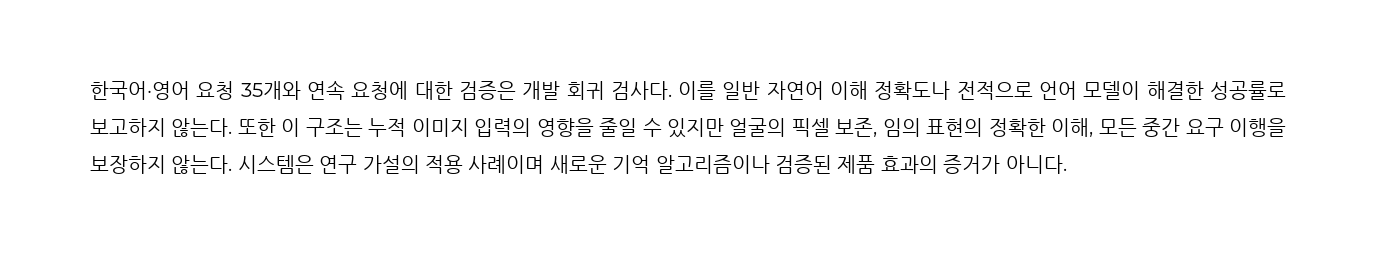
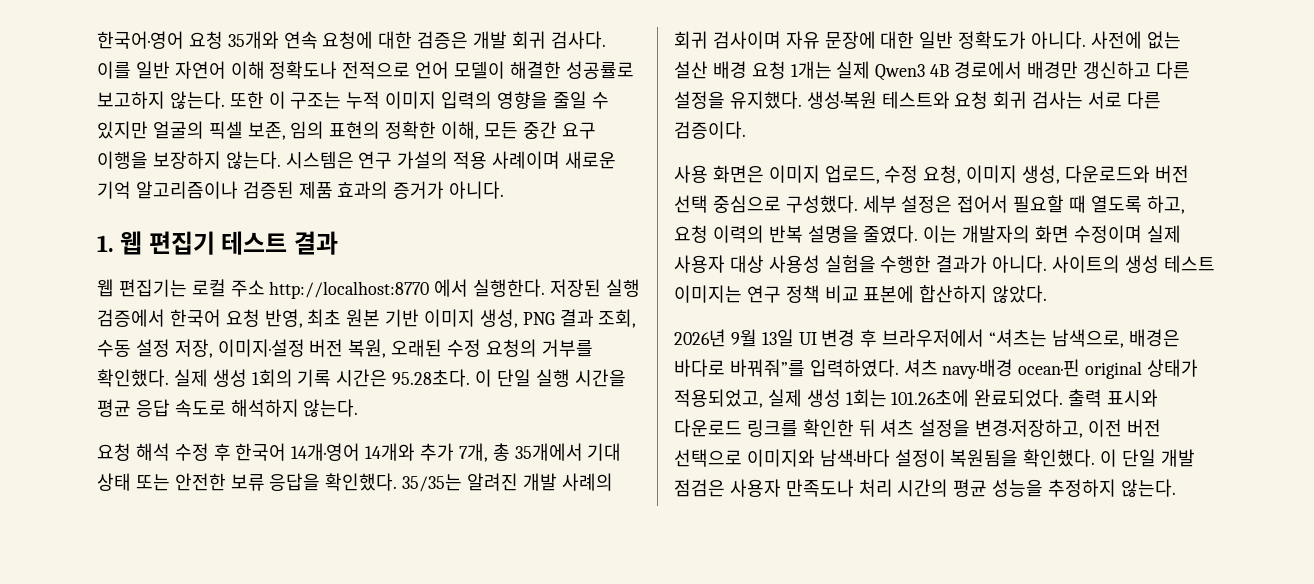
(1067, 164) none -> [97,231,338,255] [97,279,640,299] [97,309,637,328] [97,339,593,358] [97,369,626,387] [97,399,359,417] [97,443,622,462] [97,473,613,492] [674,31,1181,49] [674,61,1190,81] [674,91,1161,109] [674,121,746,139] [674,165,1189,184] [674,195,1185,214] [674,225,1181,243] [674,255,1215,273] [674,285,1048,303] [674,329,1180,348] [674,359,1199,379] [674,389,1159,408] [674,419,1161,438] [674,449,1195,467] [674,479,1176,497] // 1. 웹 편집기 테스트 결과 // 웹 편집기는 로컬 주소 http://localhost:8770 에서 실행한다. 저장된 실행 검증에서 한국어 요청 반영, 최초 원본 기반 이미지 생성, PNG 결과 조회, 수동 설정 저장, 이미지·설정 버전 복원, 오래된 수정 요청의 거부를 확인했다. 실제 생성 1회의 기록 시간은 95.28초다. 이 단일 실행 시간을 평균 응답 속도로 해석하지 않는다. // 요청 해석 수정 후 한국어 14개·영어 14개와 추가 7개, 총 35개에서 기대 상태 또는 안전한 보류 응답을 확인했다. 35/35는 알려진 개발 사례의 회귀 검사이며 자유 문장에 대한 일반 정확도가 아니다. 사전에 없는 설산 배경 요청 1개는 실제 Qwen3 4B 경로에서 배경만 갱신하고 다른 설정을 유지했다. 생성·복원 테스트와 요청 회귀 검사는 서로 다른 검증이다. // 사용 화면은 이미지 업로드, 수정 요청, 이미지 생성, 다운로드와 버전 선택 중심으로 구성했다. 세부 설정은 접어서 필요할 때 열도록 하고, 요청 이력의 반복 설명을 줄였다. 이는 개발자의 화면 수정이며 실제 사용자 대상 사용성 실험을 수행한 결과가 아니다. 사이트의 생성 테스트 이미지는 연구 정책 비교 표본에 합산하지 않았다. // 2026년 9월 13일 UI 변경 후 브라우저에서 “셔츠는 남색으로, 배경은 바다로 바꿔줘”를 입력하였다. 셔츠 navy·배경 ocean·핀 original 상태가 적용되었고, 실제 생성 1회는 101.26초에 완료되었다. 출력 표시와 다운로드 링크를 확인한 뒤 셔츠 설정을 변경·저장하고, 이전 버전 선택으로 이미지와 남색·바다 설정이 복원됨을 확인했다. 이 단일 개발 점검은 사용자 만족도나 처리 시간의 평균 성능을 추정하지 않는다.

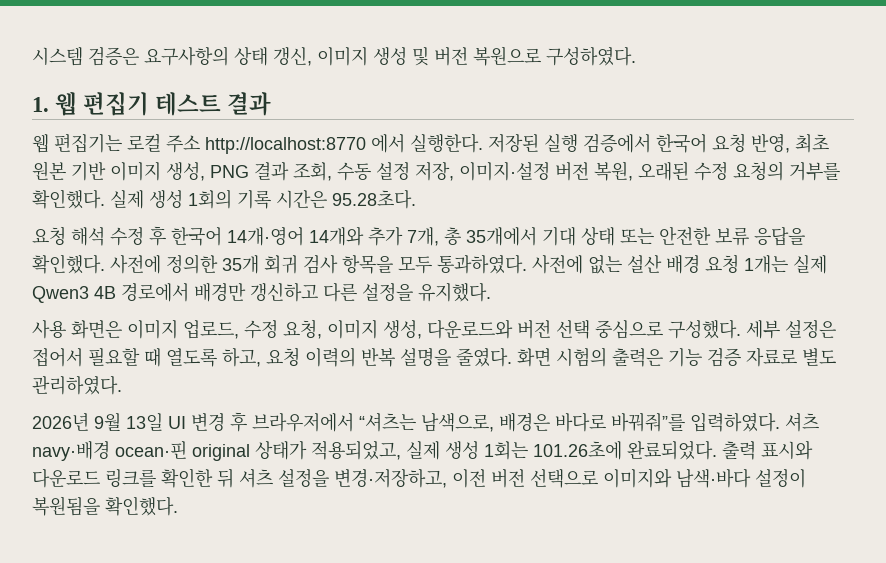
[97,31,606,49] [97,61,634,79] [97,91,609,109] [97,121,596,140] [97,151,616,169] [97,181,505,199] 한국어·영어 요청 35개와 연속 요청에 대한 검증은 개발 회귀 검사다. 이를 일반 자연어 이해 정확도나 전적으로 언어 모델이 해결한 성공률로 보고하지 않는다. 또한 이 구조는 누적 이미지 입력의 영향을 줄일 수 있지만 얼굴의 픽셀 보존, 임의 표현의 정확한 이해, 모든 중간 요구 이행을 보장하지 않는다. 시스템은 연구 가설의 적용 사례이며 새로운 기억 알고리즘이나 검증된 제품 효과의 증거가 아니다. -> [32,46,636,66] 시스템 검증은 요구사항의 상태 갱신, 이미지 생성 및 버전 복원으로 구성하였다.
[475,369,626,387] [97,399,359,417] 이 단일 실행 시간을 평균 응답 속도로 해석하지 않는다. -> (416, 199) none
[402,473,613,492] [674,31,1087,49] 35/35는 알려진 개발 사례의 회귀 검사이며 자유 문장에 대한 일반 정확도가 아니다. -> [110,254,527,274] 사전에 정의한 35개 회귀 검사 항목을 모두 통과하였다.
[806,91,1161,109] [674,121,746,139] 생성·복원 테스트와 요청 회귀 검사는 서로 다른 검증이다. -> (491, 292) none
[923,225,1181,243] [674,255,1215,273] [674,285,1048,303] 이는 개발자의 화면 수정이며 실제 사용자 대상 사용성 실험을 수행한 결과가 아니다. 사이트의 생성 테스트 이미지는 연구 정책 비교 표본에 합산하지 않았다. -> [517,347,836,367] [32,375,122,395] 화면 시험의 출력은 기능 검증 자료로 별도 관리하였다.
[1100,449,1195,467] [674,479,1176,497] 이 단일 개발 점검은 사용자 만족도나 처리 시간의 평균 성능을 추정하지 않는다. -> (178, 506) none

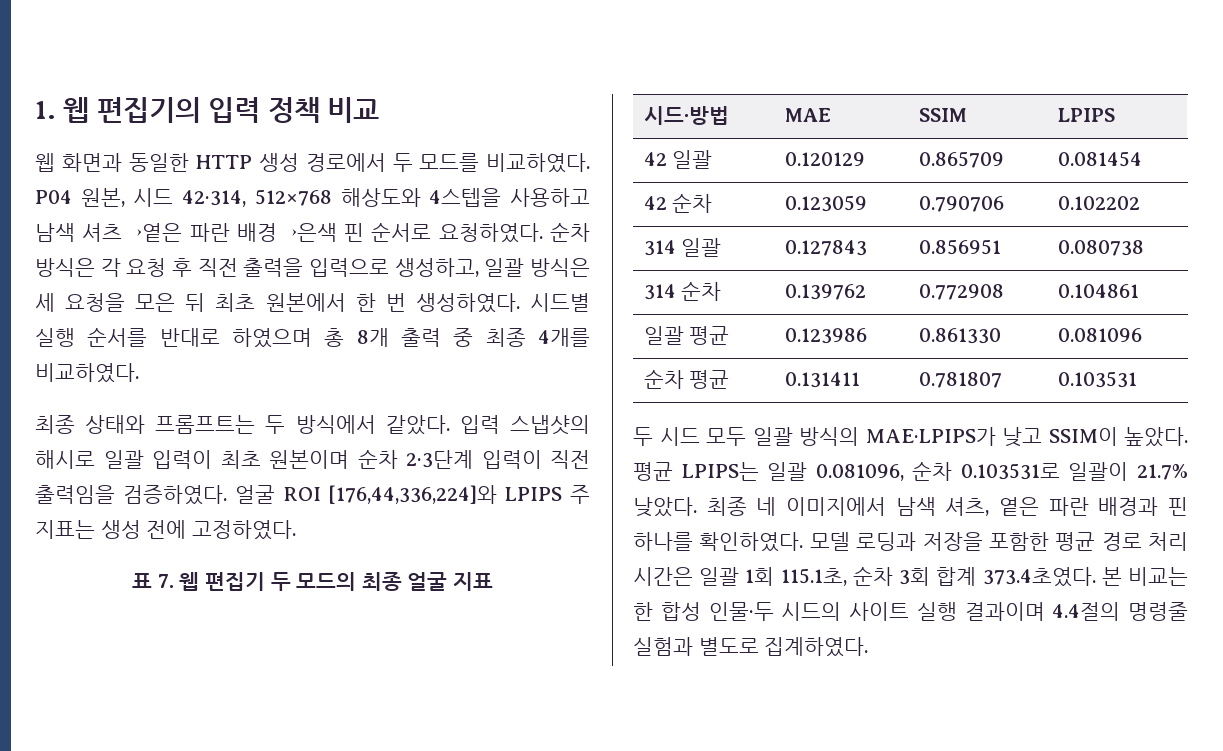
[32,46,636,66] [32,91,272,116] [32,133,829,154] [32,161,840,181] [32,189,416,209] [32,226,805,246] [32,254,827,274] [32,282,491,303] [32,319,836,339] [32,347,836,367] [32,375,122,395] [32,412,819,432] [32,440,813,461] [32,468,806,488] [32,496,178,516] 시스템 검증은 요구사항의 상태 갱신, 이미지 생성 및 버전 복원으로 구성하였다. // 1. 웹 편집기 테스트 결과 // 웹 편집기는 로컬 주소 http://localhost:8770 에서 실행한다. 저장된 실행 검증에서 한국어 요청 반영, 최초 원본 기반 이미지 생성, PNG 결과 조회, 수동 설정 저장, 이미지·설정 버전 복원, 오래된 수정 요청의 거부를 확인했다. 실제 생성 1회의 기록 시간은 95.28초다. // 요청 해석 수정 후 한국어 14개·영어 14개와 추가 7개, 총 35개에서 기대 상태 또는 안전한 보류 응답을 확인했다. 사전에 정의한 35개 회귀 검사 항목을 모두 통과하였다. 사전에 없는 설산 배경 요청 1개는 실제 Qwen3 4B 경로에서 배경만 갱신하고 다른 설정을 유지했다. // 사용 화면은 이미지 업로드, 수정 요청, 이미지 생성, 다운로드와 버전 선택 중심으로 구성했다. 세부 설정은 접어서 필요할 때 열도록 하고, 요청 이력의 반복 설명을 줄였다. 화면 시험의 출력은 기능 검증 자료로 별도 관리하였다. // 2026년 9월 13일 UI 변경 후 브라우저에서 “셔츠는 남색으로, 배경은 바다로 바꿔줘”를 입력하였다. 셔츠 navy·배경 ocean·핀 original 상태가 적용되었고, 실제 생성 1회는 101.26초에 완료되었다. 출력 표시와 다운로드 링크를 확인한 뒤 셔츠 설정을 변경·저장하고, 이전 버전 선택으로 이미지와 남색·바다 설정이 복원됨을 확인했다. -> [35,97,380,123] [35,153,590,173] [35,188,590,207] [35,222,590,243] [35,258,591,277] [35,293,591,313] [35,327,590,348] [35,363,139,383] [35,415,590,435] [35,449,590,469] [35,485,590,505] [35,520,296,540] [132,572,493,591] [643,106,729,125] [784,108,831,122] [918,108,967,122] [1057,108,1115,122] [643,150,713,169] [784,152,865,166] [918,151,1004,168] [1057,151,1142,167] [643,193,713,213] [784,195,867,212] [918,196,1004,212] [1057,196,1140,210] [643,238,722,257] [784,240,867,256] [918,239,1001,255] [1057,240,1144,256] [643,281,722,301] [784,284,866,300] [918,284,1004,300] [1057,284,1139,298] [643,326,730,345] [784,328,867,344] [918,328,1001,344] [1057,328,1142,342] [643,369,730,389] [784,372,860,388] [918,372,1002,388] [1057,371,1137,388] [633,427,1188,447] [633,461,1188,481] [633,497,1188,517] [633,532,1188,552] [633,566,1188,587] [633,602,1188,621] [633,637,869,657] 1. 웹 편집기의 입력 정책 비교 // 웹 화면과 동일한 HTTP 생성 경로에서 두 모드를 비교하였다. P04 원본, 시드 42·314, 512×768 해상도와 4스텝을 사용하고 남색 셔츠→옅은 파란 배경→은색 핀 순서로 요청하였다. 순차 방식은 각 요청 후 직전 출력을 입력으로 생성하고, 일괄 방식은 세 요청을 모은 뒤 최초 원본에서 한 번 생성하였다. 시드별 실행 순서를 반대로 하였으며 총 8개 출력 중 최종 4개를 비교하였다. // 최종 상태와 프롬프트는 두 방식에서 같았다. 입력 스냅샷의 해시로 일괄 입력이 최초 원본이며 순차 2·3단계 입력이 직전 출력임을 검증하였다. 얼굴 ROI [176,44,336,224]와 LPIPS 주 지표는 생성 전에 고정하였다. // 표 7. 웹 편집기 두 모드의 최종 얼굴 지표 // 시드·방법 | MAE | SSIM | LPIPS // 42 일괄 | 0.120129 | 0.865709 | 0.081454 // 42 순차 | 0.123059 | 0.790706 | 0.102202 // 314 일괄 | 0.127843 | 0.856951 | 0.080738 // 314 순차 | 0.139762 | 0.772908 | 0.104861 // 일괄 평균 | 0.123986 | 0.861330 | 0.081096 // 순차 평균 | 0.131411 | 0.781807 | 0.103531 // 두 시드 모두 일괄 방식의 MAE·LPIPS가 낮고 SSIM이 높았다. 평균 LPIPS는 일괄 0.081096, 순차 0.103531로 일괄이 21.7% 낮았다. 최종 네 이미지에서 남색 셔츠, 옅은 파란 배경과 핀 하나를 확인하였다. 모델 로딩과 저장을 포함한 평균 경로 처리 시간은 일괄 1회 115.1초, 순차 3회 합계 373.4초였다. 본 비교는 한 합성 인물·두 시드의 사이트 실행 결과이며 4.4절의 명령줄 실험과 별도로 집계하였다.

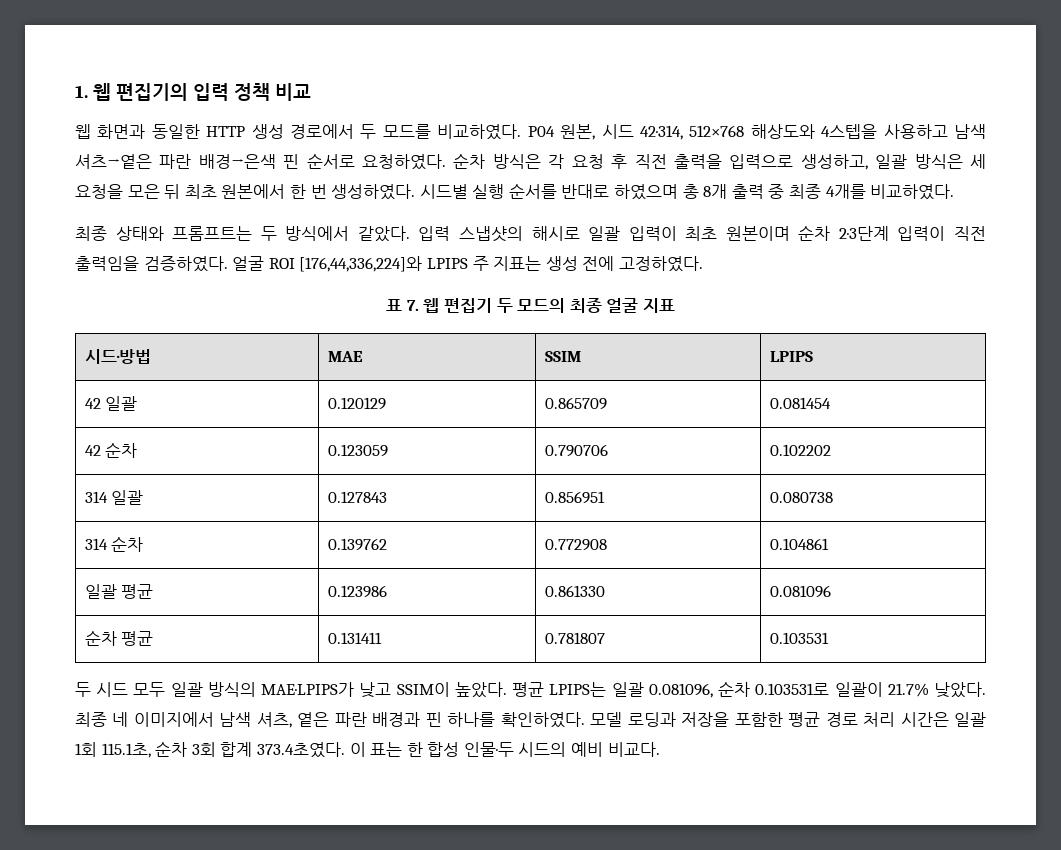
[1101,567,1188,586] 본 비교는 -> [349,742,403,757] 이 표는
[849,602,1188,621] [633,637,869,657] 사이트 실행 결과이며 4.4절의 명령줄 실험과 별도로 집계하였다. -> [571,742,660,757] 예비 비교다.

